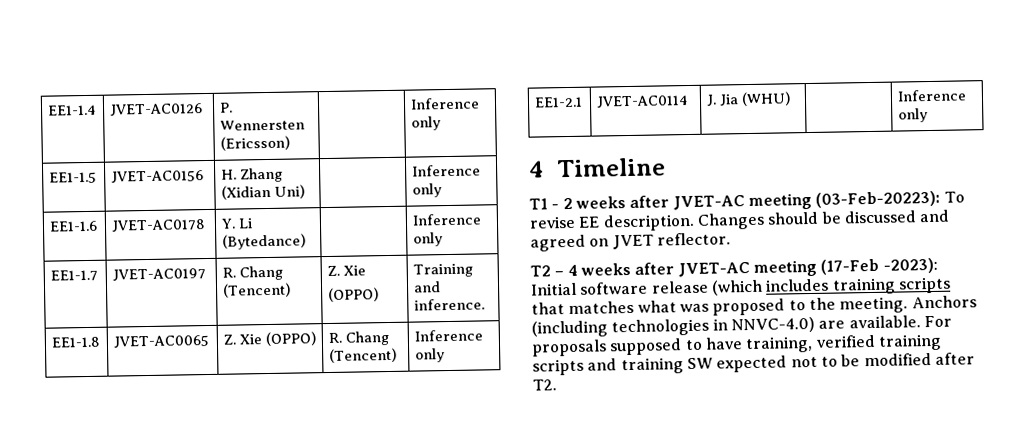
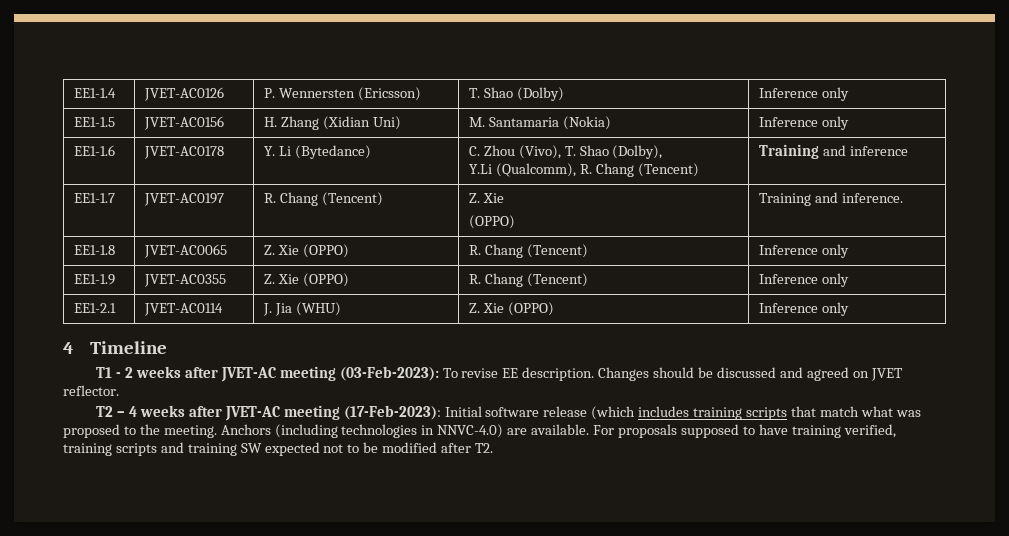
(290, 143) none -> [468,87,564,101] T. Shao (Dolby)
(305, 191) none -> [468,116,611,130] M. Santamaria (Nokia)
[411,213,482,226] [412,232,443,247] | Inference only -> [468,145,663,159] [468,163,699,177] [758,144,908,159] C. Zhou (Vivo), T. Shao (Dolby), // Y.Li (Qualcomm), R. Chang (Tencent) | Training and inference
(445, 355) none -> [73,274,115,285] [143,274,226,287] [263,273,349,287] [468,273,588,287] [758,273,849,287] // EE1-1.9 | JVET-AC0355 | Z. Xie (OPPO) | R. Chang (Tencent) | Inference only
(791, 99) none -> [468,302,554,316] Z. Xie (OPPO)
[815,190,941,208] (03-Feb-20223): -> [339,366,439,381] (03-Feb-2023):
[820,257,938,275] (17-Feb -2023): -> [343,405,441,420] (17-Feb-2023):
[568,300,635,315] matches -> [819,406,859,417] match
[745,334,876,354] training, verified -> [791,424,896,438] training verified,

